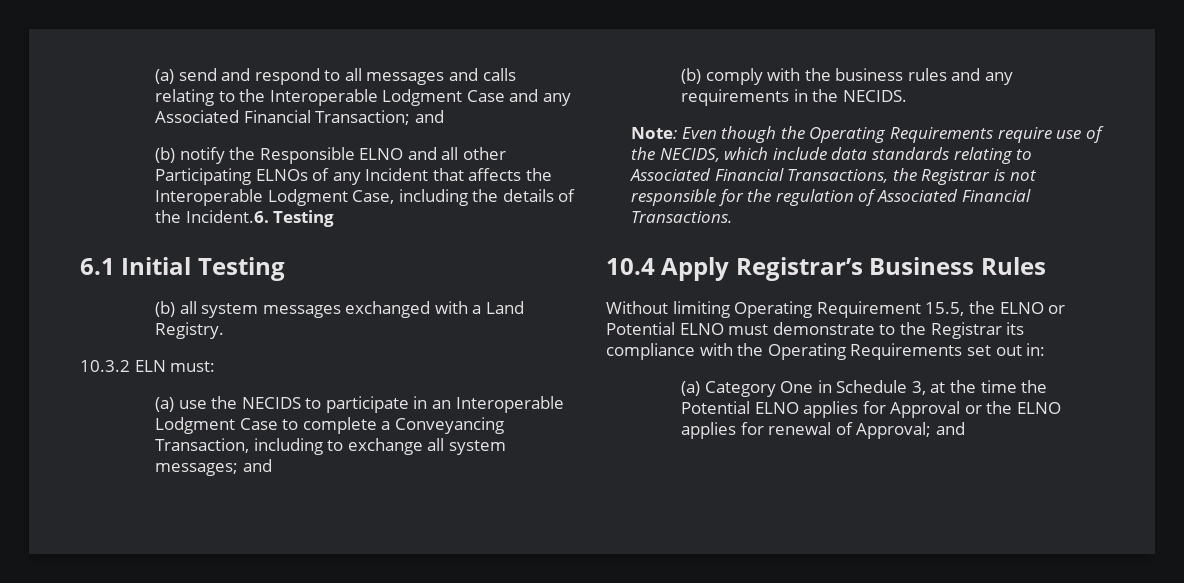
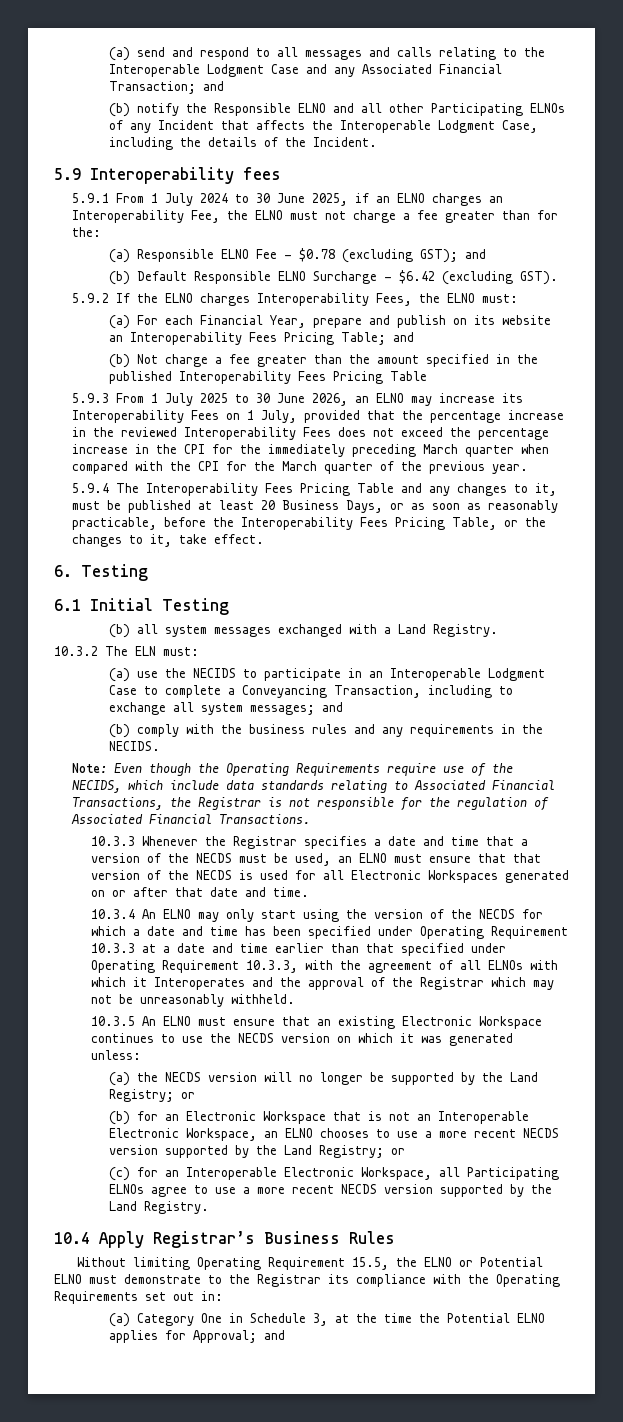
[185,210,269,223] Incident.6. -> [312,137,377,147] [54,167,281,184] [72,193,504,206] [72,210,559,223] [72,227,102,237] [108,248,486,263] [108,270,558,285] [72,293,519,306] [108,315,551,329] [108,332,414,345] [108,354,538,368] [108,371,427,384] [72,393,524,406] [72,410,565,423] [72,427,550,440] [72,444,550,457] [72,461,529,474] [72,483,558,496] [72,500,559,513] [72,517,547,530] [72,534,265,547] [54,565,72,577] Incident. // 5.9 Interoperability fees // 5.9.1 From 1 July 2024 to 30 June 2025, if an ELNO charges an Interoperability Fee, the ELNO must not charge a fee greater than for the: // (a) Responsible ELNO Fee - $0.78 (excluding GST); and // (b) Default Responsible ELNO Surcharge - $6.42 (excluding GST). // 5.9.2 If the ELNO charges Interoperability Fees, the ELNO must: // (a) For each Financial Year, prepare and publish on its website an Interoperability Fees Pricing Table; and // (b) Not charge a fee greater than the amount specified in the published Interoperability Fees Pricing Table // 5.9.3 From 1 July 2025 to 30 June 2026, an ELNO may increase its Interoperability Fees on 1 July, provided that the percentage increase in the reviewed Interoperability Fees does not exceed the percentage increase in the CPI for the immediately preceding March quarter when compared with the CPI for the March quarter of the previous year. // 5.9.4 The Interoperability Fees Pricing Table and any changes to it, must be published at least 20 Business Days, or as soon as reasonably practicable, before the Interoperability Fees Pricing Table, or the changes to it, take effect. // 6.
(130, 366) none -> [105,646,128,656] The
(732, 217) none -> [90,836,528,849] [90,853,541,866] [90,870,569,883] [90,887,309,897] [90,909,543,922] [90,926,568,939] [90,943,506,956] [90,960,558,973] [90,977,554,990] [90,994,295,1007] [90,1016,542,1029] [90,1033,513,1046] [90,1050,141,1060] [108,1072,538,1086] [108,1089,195,1102] [108,1111,529,1125] [108,1128,559,1141] [108,1145,405,1158] [108,1167,559,1181] [108,1184,552,1197] [108,1201,209,1214] // 10.3.3 Whenever the Registrar specifies a date and time that a version of the NECDS must be used, an ELNO must ensure that that version of the NECDS is used for all Electronic Workspaces generated on or after that date and time. // 10.3.4 An ELNO may only start using the version of the NECDS for which a date and time has been specified under Operating Requirement 10.3.3 at a date and time earlier than that specified under Operating Requirement 10.3.3, with the agreement of all ELNOs with which it Interoperates and the approval of the Registrar which may not be unreasonably withheld. // 10.3.5 An ELNO must ensure that an existing Electronic Workspace continues to use the NECDS version on which it was generated unless: // (a) the NECDS version will no longer be supported by the Land Registry; or // (b) for an Electronic Workspace that is not an Interoperable Electronic Workspace, an ELNO chooses to use a more recent NECDS version supported by the Land Registry; or // (c) for an Interoperable Electronic Workspace, all Participating ELNOs agree to use a more recent NECDS version supported by the Land Registry.
[890,401,1062,418] [680,422,853,439] Approval or the ELNO applies for renewal of -> (186, 1335) none

